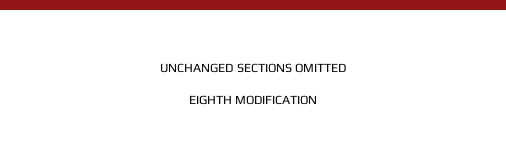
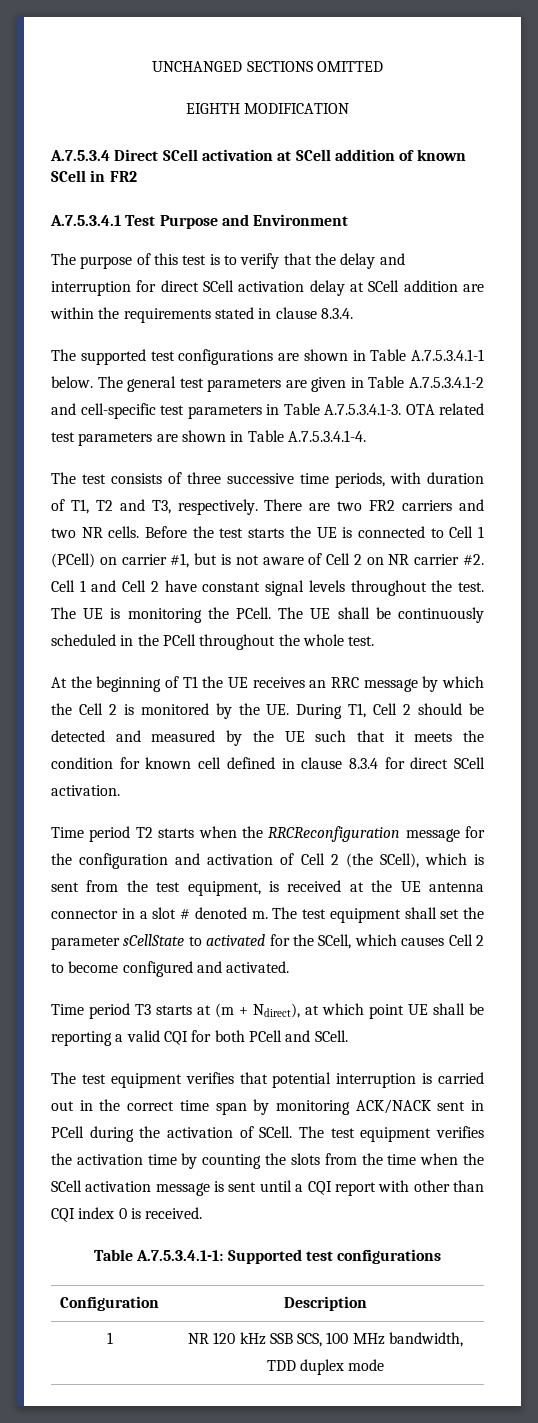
(318, 100) none -> [50,149,466,161] [51,170,137,182] [50,214,349,229] [51,253,405,269] [51,280,484,296] [50,307,353,323] [51,349,484,365] [51,376,484,392] [51,403,484,419] [51,430,366,446] [51,472,484,488] [51,499,485,515] [51,526,484,538] [51,553,484,568] [51,580,485,596] [51,607,484,623] [51,634,375,650] [51,676,485,692] [51,703,484,719] [51,730,484,746] [51,757,485,769] [51,785,120,796] [51,826,485,842] [51,853,485,869] [51,880,484,896] [51,907,484,923] [51,934,484,950] [51,961,290,977] [51,1003,484,1019] [51,1030,348,1046] [51,1072,484,1088] [51,1099,484,1115] [51,1126,485,1142] [51,1153,484,1169] [51,1180,485,1196] [51,1207,203,1222] [93,1249,442,1264] [60,1296,159,1311] [284,1296,367,1311] [106,1332,113,1344] [187,1332,464,1347] [266,1359,385,1375] // A.7.5.3.4 Direct SCell activation at SCell addition of known SCell in FR2 // A.7.5.3.4.1 Test Purpose and Environment // The purpose of this test is to verify that the delay and interruption for direct SCell activation delay at SCell addition are within the requirements stated in clause 8.3.4. // The supported test configurations are shown in Table A.7.5.3.4.1-1 below. The general test parameters are given in Table A.7.5.3.4.1-2 and cell-specific test parameters in Table A.7.5.3.4.1-3. OTA related test parameters are shown in Table A.7.5.3.4.1-4. // The test consists of three successive time periods, with duration of T1, T2 and T3, respectively. There are two FR2 carriers and two NR cells. Before the test starts the UE is connected to Cell 1 (PCell) on carrier #1, but is not aware of Cell 2 on NR carrier #2. Cell 1 and Cell 2 have constant signal levels throughout the test. The UE is monitoring the PCell. The UE shall be continuously scheduled in the PCell throughout the whole test. // At the beginning of T1 the UE receives an RRC message by which the Cell 2 is monitored by the UE. During T1, Cell 2 should be detected and measured by the UE such that it meets the condition for known cell defined in clause 8.3.4 for direct SCell activation. // Time period T2 starts when the RRCReconfiguration message for the configuration and activation of Cell 2 (the SCell), which is sent from the test equipment, is received at the UE antenna connector in a slot # denoted m. The test equipment shall set the parameter sCellState to activated for the SCell, which causes Cell 2 to become configured and activated. // Time period T3 starts at (m + Ndirect), at which point UE shall be reporting a valid CQI for both PCell and SCell. // The test equipment verifies that potential interruption is carried out in the correct time span by monitoring ACK/NACK sent in PCell during the activation of SCell. The test equipment verifies the activation time by counting the slots from the time when the SCell activation message is sent until a CQI report with other than CQI index 0 is received. // Table A.7.5.3.4.1-1: Supported test configurations // Configuration | Description // 1 | NR 120 kHz SSB SCS, 100 MHz bandwidth, TDD duplex mode

